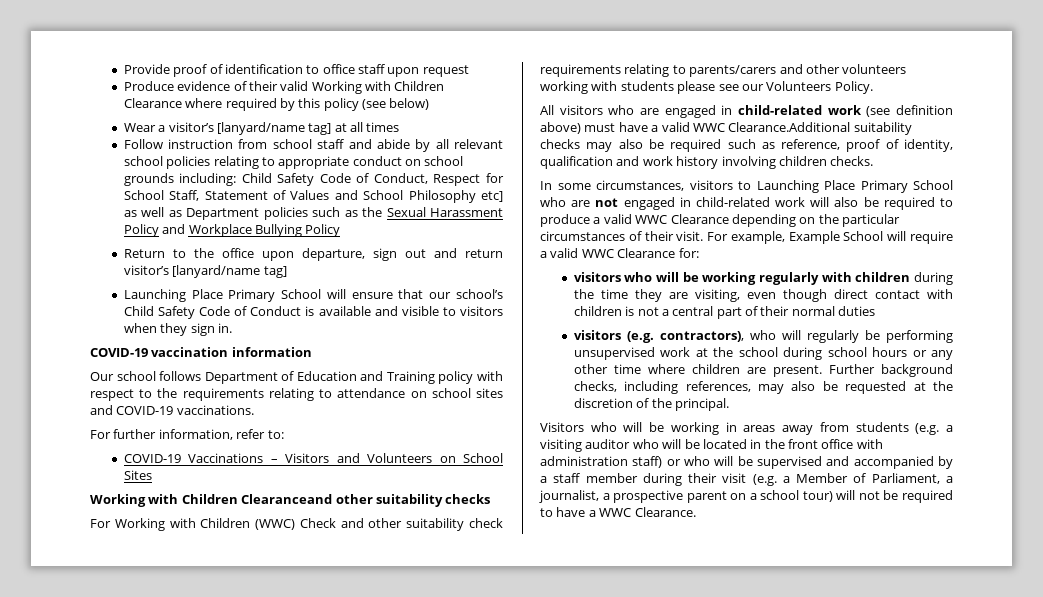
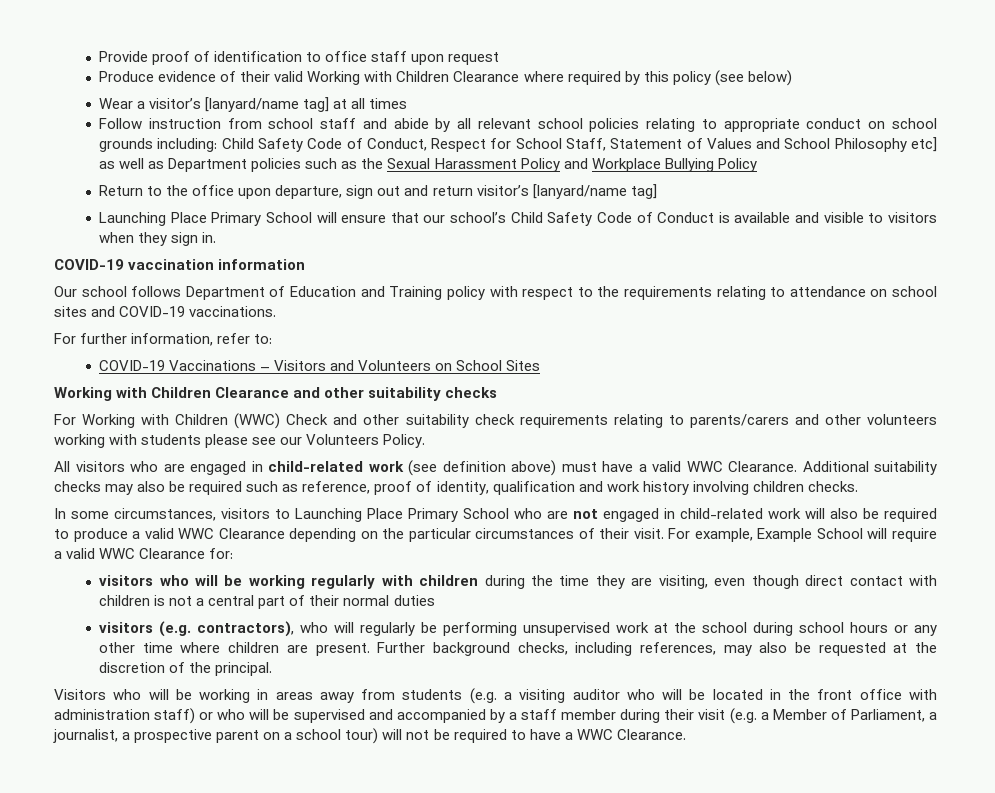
[241,494,333,504] Clearanceand -> [215,387,321,398] Clearance and
[728,122,851,132] Clearance.Additional -> [728,461,869,472] Clearance. Additional

